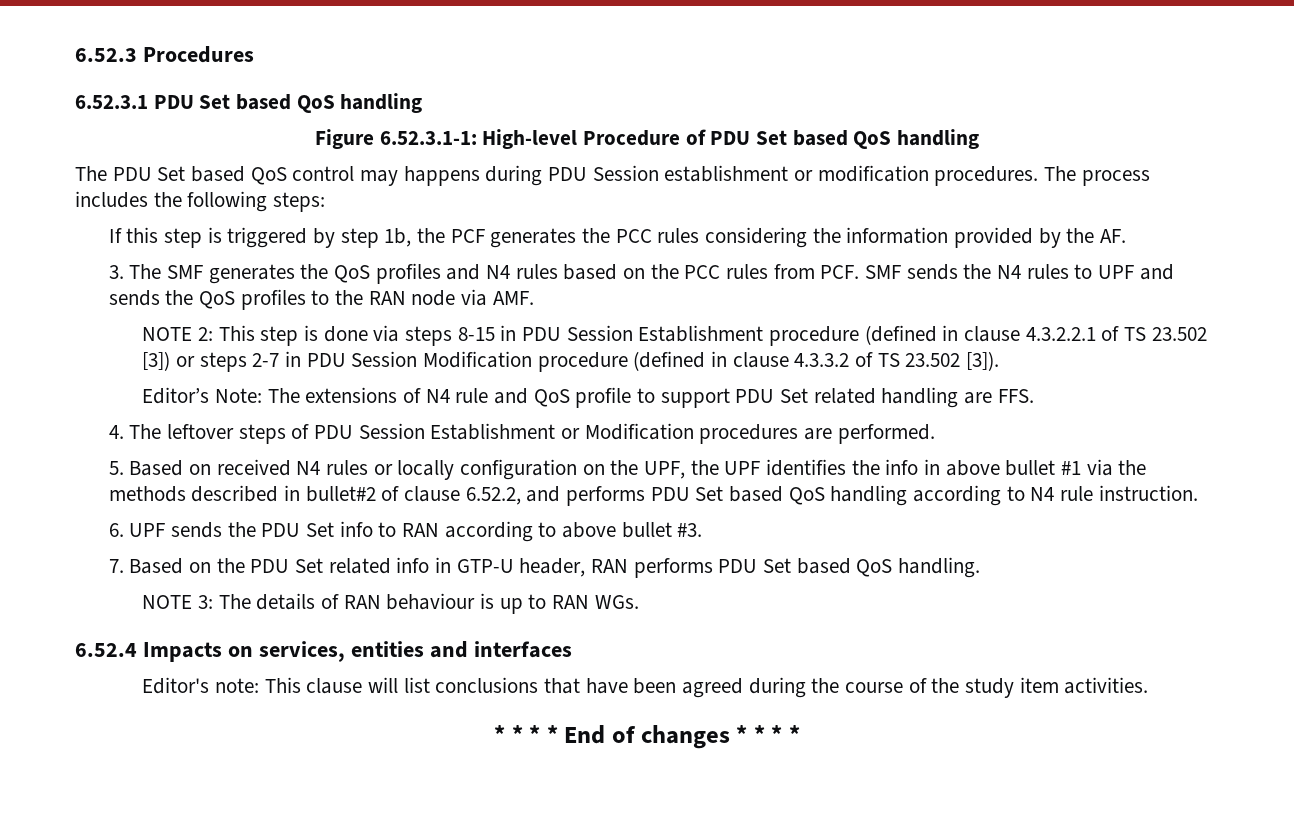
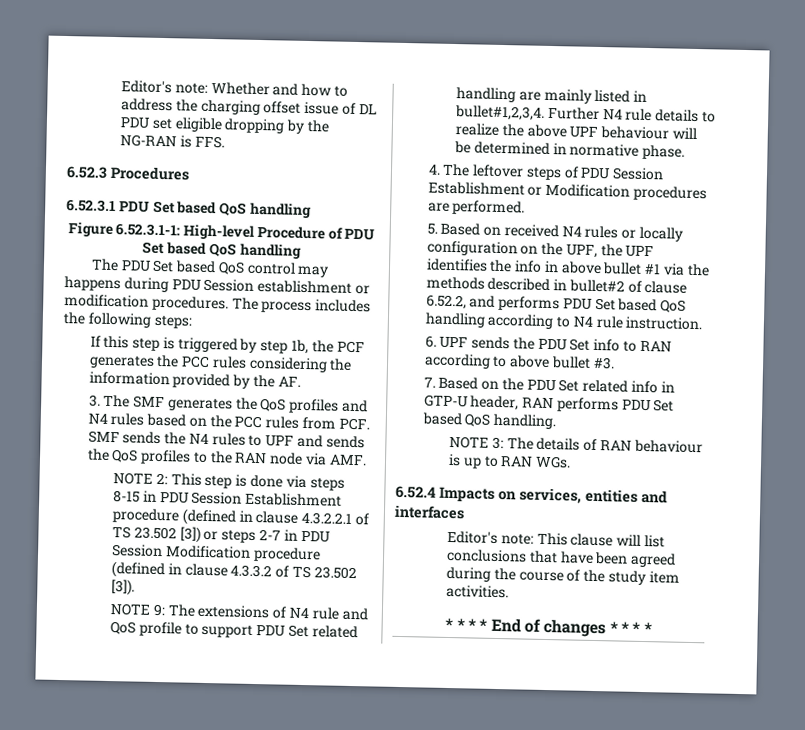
(75, 55) none -> [121,80,348,97] [121,98,377,116] [120,117,330,134] [120,134,225,149] Editor's note: Whether and how to address the charging offset issue of DL PDU set eligible dropping by the NG-RAN is FFS. //
[142,387,262,404] Editor’s Note: -> [110,603,166,617] NOTE 9:
[997,389,1034,403] FFS. -> [543,88,648,104] [455,105,716,123] [455,123,697,140] [454,141,686,160] mainly listed in bullet#1,2,3,4. Further N4 rule details to realize the above UPF behaviour will be determined in normative phase.

